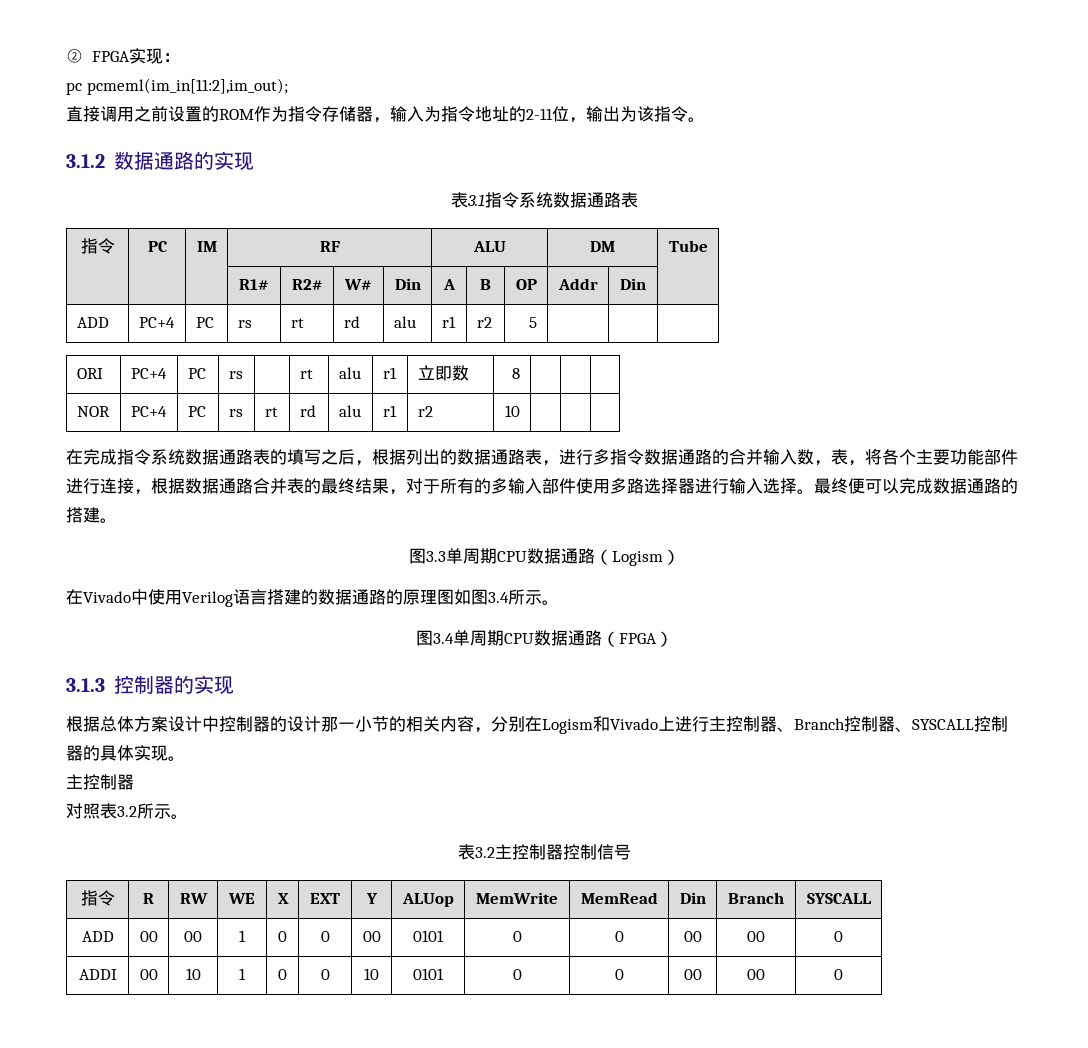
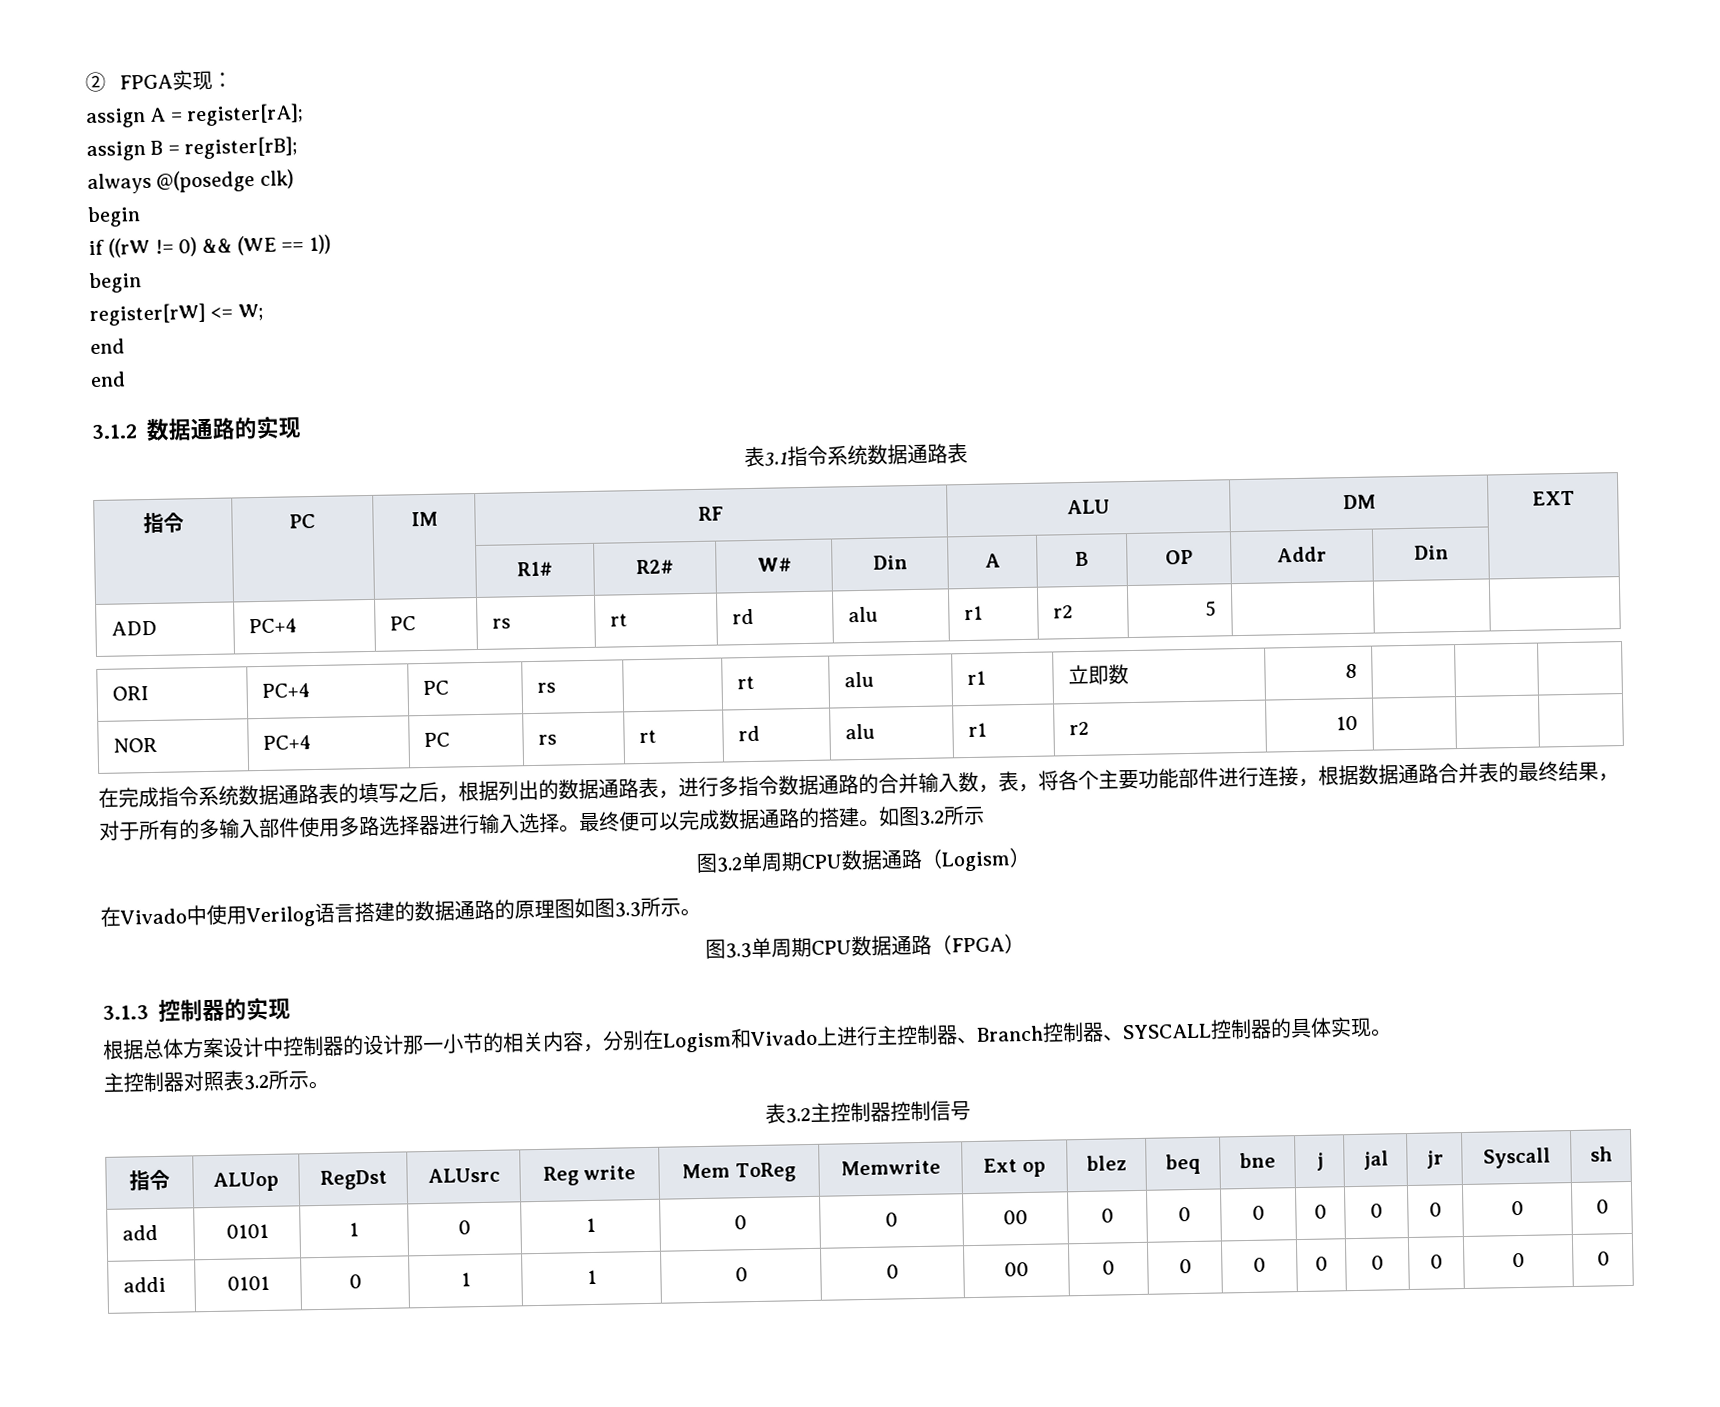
[66,78,288,95] [66,106,705,123] pc pcmeml(im_in[11:2],im_out); // 直接调用之前设置的ROM作为指令存储器，输入为指令地址的2-11位，输出为该指令。 -> [85,103,305,129] [86,136,299,162] [87,169,294,195] [87,206,141,228] [88,234,331,258] [88,272,142,294] [89,302,264,327] [90,338,125,355] [90,371,126,388] assign A = register[rA]; // assign B = register[rB]; // always @(posedge clk) // begin // if ((rW != 0) && (WE == 1)) // begin // register[rW] <= W; // end // end
[668,240,708,252] Tube -> [1531,490,1575,506] EXT
[408,548,446,564] // 图3.3 -> [878,805,985,827] [695,853,743,874] 如图3.2所示 // 图3.2
[488,592,509,603] 3.4 -> [613,902,641,918] 3.3
[432,633,454,644] 3.4 -> [724,943,752,959] 3.3
(134, 782) // -> (184, 1082) none
[143,893,154,904] [179,893,208,904] [228,893,255,904] [277,893,289,904] [310,893,340,904] [365,893,378,904] [401,893,454,907] [476,892,558,904] [580,892,658,904] [679,892,706,904] [728,892,784,904] [806,893,872,904] [81,931,114,942] [139,931,158,942] [184,931,202,942] [239,930,246,942] [278,931,287,942] [320,931,330,942] [362,931,381,942] [413,930,444,942] [512,931,522,942] [614,931,624,942] [683,931,702,942] [747,931,765,942] [834,931,843,942] [78,969,117,980] [139,969,158,980] [185,968,201,980] [239,968,246,980] [278,969,287,980] [320,969,330,980] [364,968,379,980] [413,968,444,980] [512,969,522,980] [614,969,624,980] [683,969,702,980] [747,969,765,980] R | RW | WE | X | EXT | Y | ALUop | MemWrite | MemRead | Din | Branch | SYSCALL // ADD | 00 | 00 | 1 | 0 | 0 | 00 | 0101 | 0 | 0 | 00 | 00 | 0 // ADDI | 00 | 10 | 1 | 0 | 0 | 10 | 0101 | 0 | 0 | 00 | 00 -> [213,1171,279,1192] [319,1169,387,1190] [427,1167,500,1184] [542,1165,637,1186] [682,1162,796,1183] [840,1159,941,1176] [983,1158,1046,1178] [1086,1155,1127,1171] [1165,1153,1201,1175] [1239,1152,1276,1169] [1315,1152,1324,1171] [1362,1150,1389,1170] [1425,1150,1444,1169] [1482,1147,1551,1169] [1589,1146,1613,1162] [121,1224,158,1241] [225,1223,269,1239] [349,1222,359,1237] [458,1220,471,1235] [585,1217,596,1233] [733,1215,747,1230] [885,1212,898,1227] [1003,1210,1028,1225] [1101,1208,1114,1223] [1177,1207,1191,1222] [1252,1205,1265,1220] [1314,1204,1327,1219] [1370,1203,1383,1218] [1429,1202,1442,1217] [1511,1200,1524,1216] [1595,1199,1609,1214] [122,1276,166,1293] [226,1275,270,1291] [348,1274,362,1289] [460,1272,471,1287] [586,1269,597,1285] [734,1267,748,1282] [886,1264,899,1279] [1004,1262,1029,1277] [1102,1260,1115,1275] [1178,1259,1192,1274] [1253,1257,1266,1272] [1315,1256,1328,1271] [1371,1255,1384,1270] [1430,1254,1443,1269] [1512,1252,1525,1268] ALUop | RegDst | ALUsrc | Reg write | Mem ToReg | Memwrite | Ext op | blez | beq | bne | j | jal | jr | Syscall | sh // add | 0101 | 1 | 0 | 1 | 0 | 0 | 00 | 0 | 0 | 0 | 0 | 0 | 0 | 0 | 0 // addi | 0101 | 0 | 1 | 1 | 0 | 0 | 00 | 0 | 0 | 0 | 0 | 0 | 0 | 0

